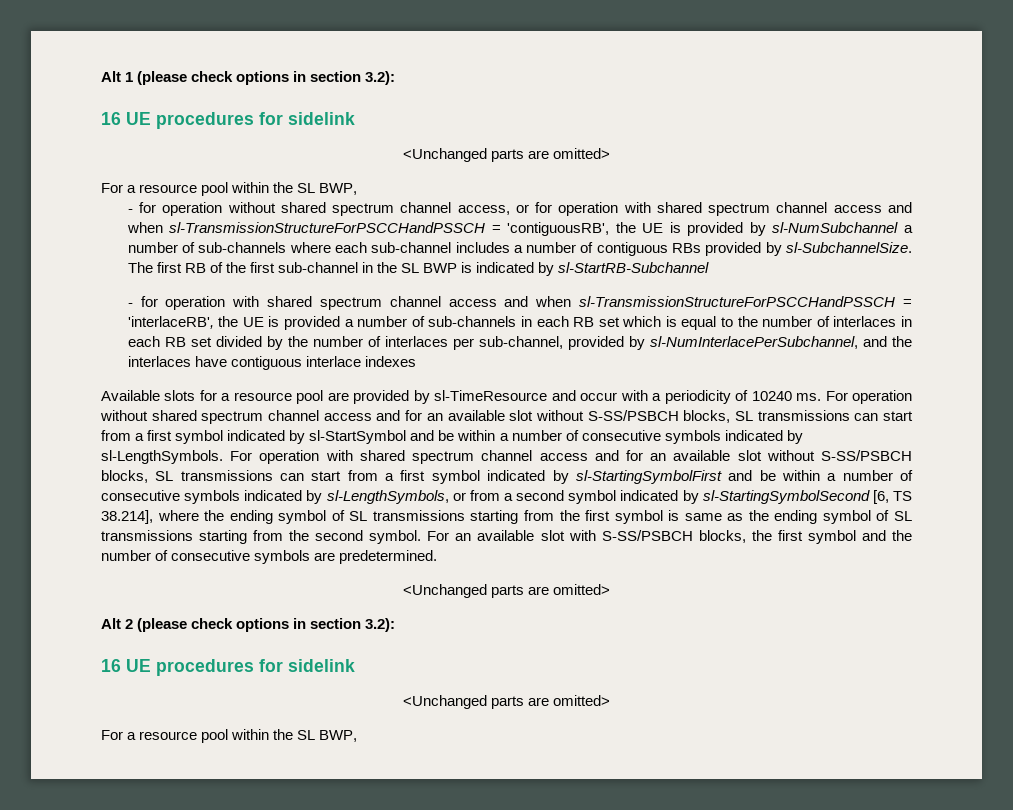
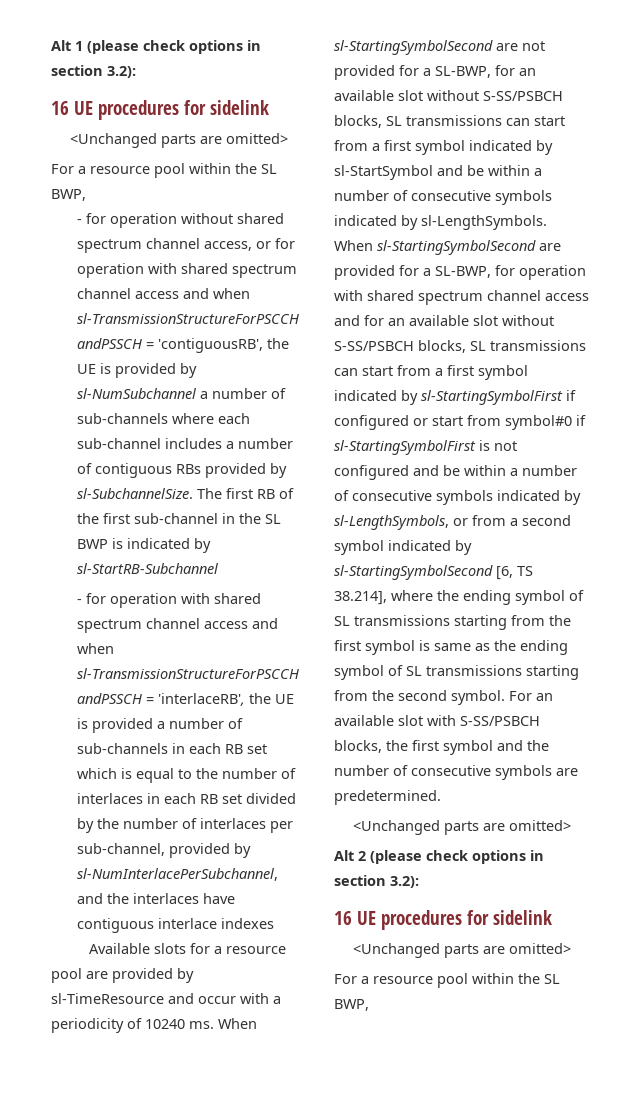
[825,390,913,404] [100,410,401,424] For operation without shared spectrum channel access and -> [218,1018,257,1029] [334,40,545,55] [334,65,491,80] When sl-StartingSymbolSecond are not provided for a SL-BWP,
[230,451,253,461] For -> [334,240,561,255] [334,265,515,280] When sl-StartingSymbolSecond are provided for a SL-BWP, for
(722, 477) none -> [566,390,576,401] [334,415,586,430] [334,440,517,455] [334,465,409,480] if configured or start from symbol#0 if sl-StartingSymbolFirst is not configured

